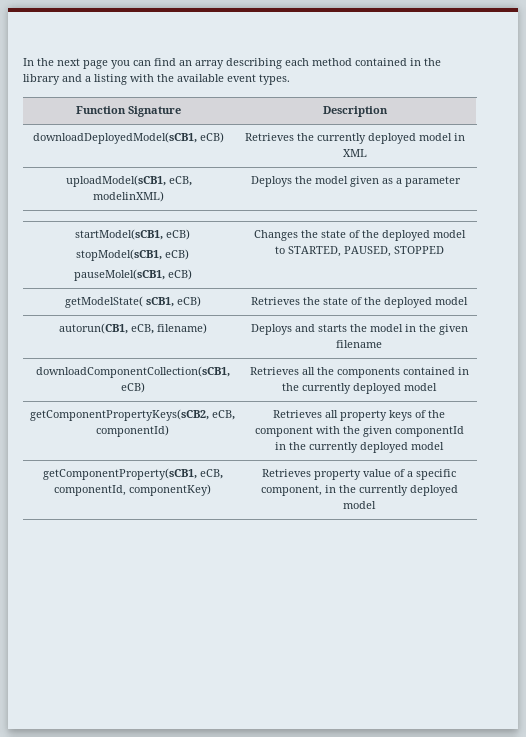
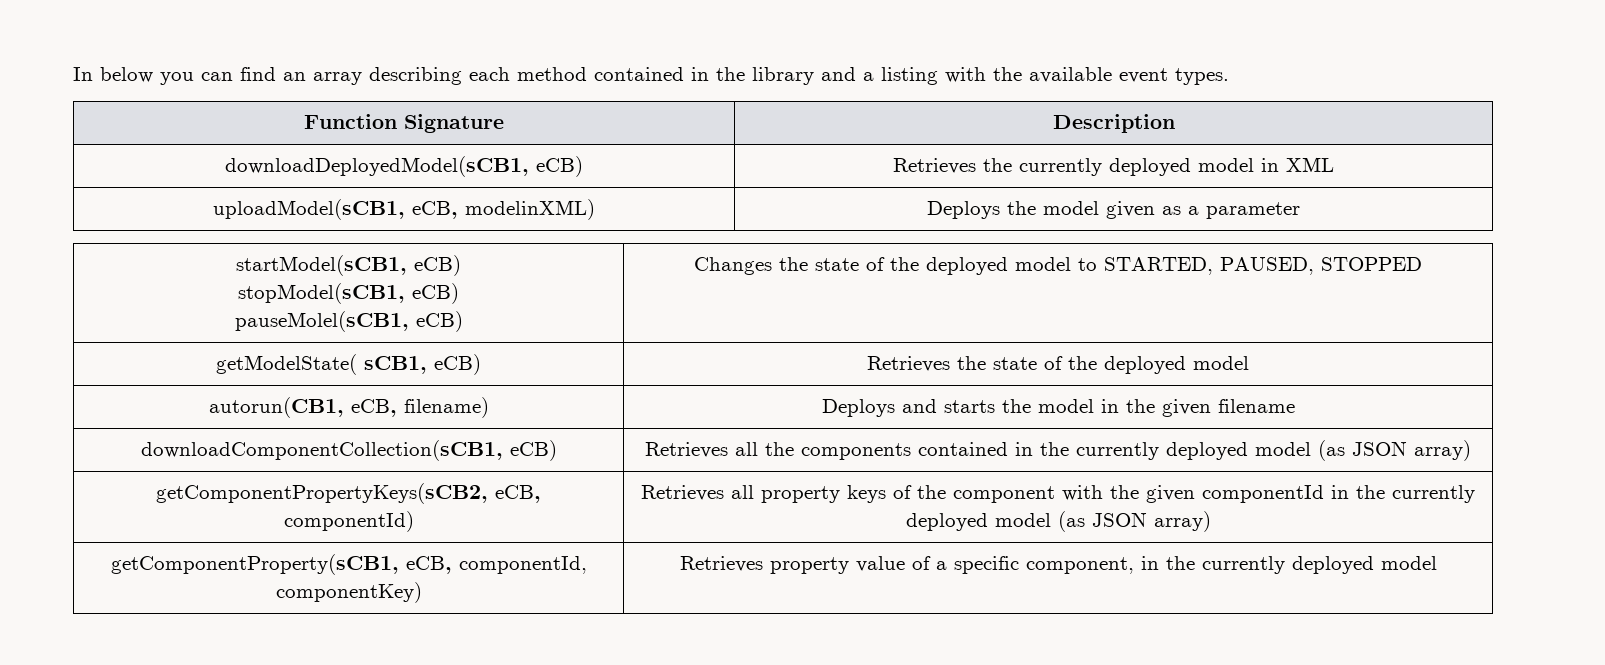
[37,58,108,69] the next page -> [100,67,153,83] below
(437, 387) none -> [1318,440,1471,461] (as JSON array)
(444, 446) none -> [1057,511,1211,532] (as JSON array)

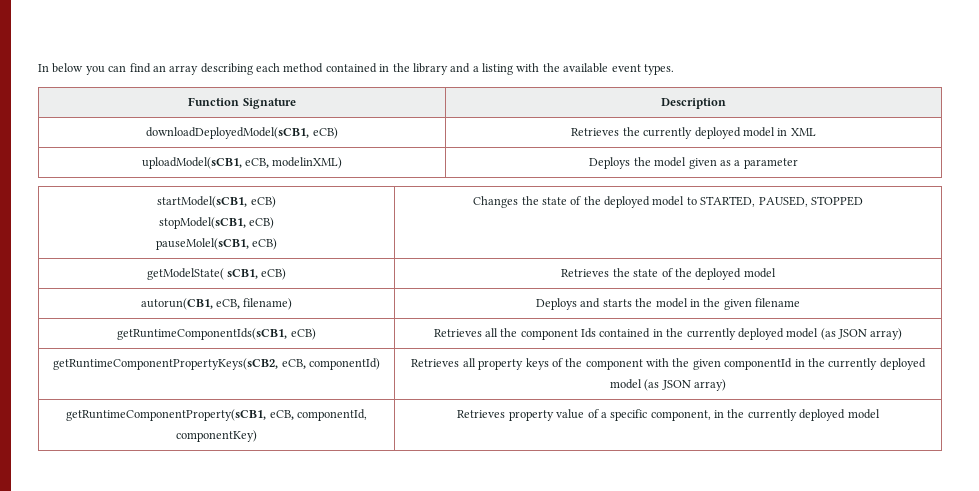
[140,440,503,461] downloadComponentCollection(sCB1, -> [117,328,288,340] getRuntimeComponentIds(sCB1,
[801,443,912,460] components -> [520,328,597,340] component Ids
[156,483,488,504] getComponentPropertyKeys(sCB2, -> [53,358,279,370] getRuntimeComponentPropertyKeys(sCB2,
[110,554,399,575] getComponentProperty(sCB1, -> [66,409,267,421] getRuntimeComponentProperty(sCB1,

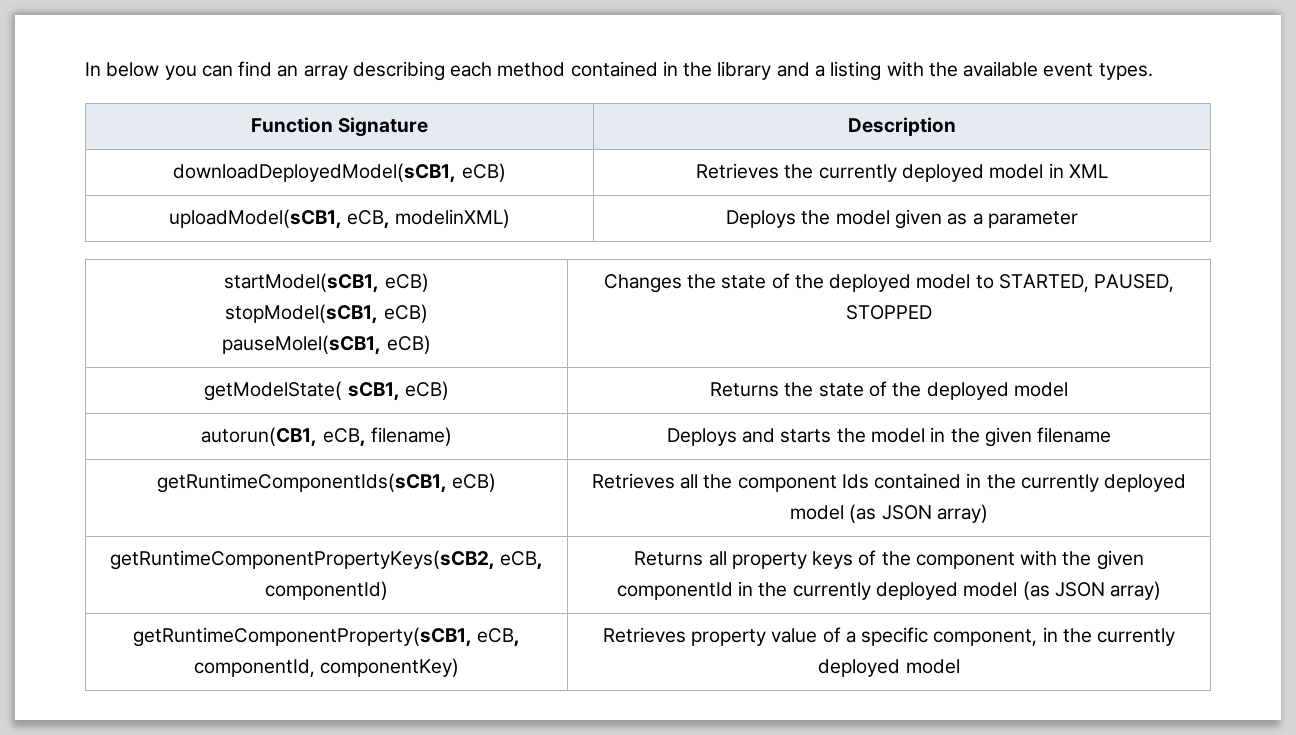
[561,269,610,277] Retrieves -> [710,382,780,397] Returns
[411,359,460,367] Retrieves -> [634,551,704,566] Returns

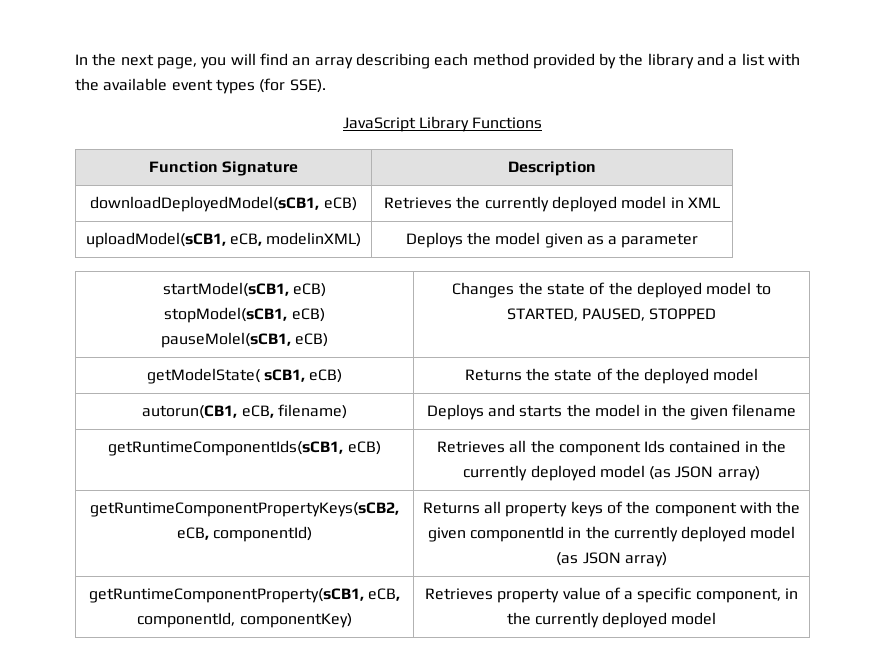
[106,62,233,80] below you can -> [92,53,256,69] the next page, you will
[570,61,678,77] contained in -> [532,53,617,69] provided by
[830,61,882,81] listing -> [741,53,765,66] list
[1098,63,1153,80] types. -> [215,78,326,94] [342,116,543,132] types (for SSE). // JavaScript Library Functions

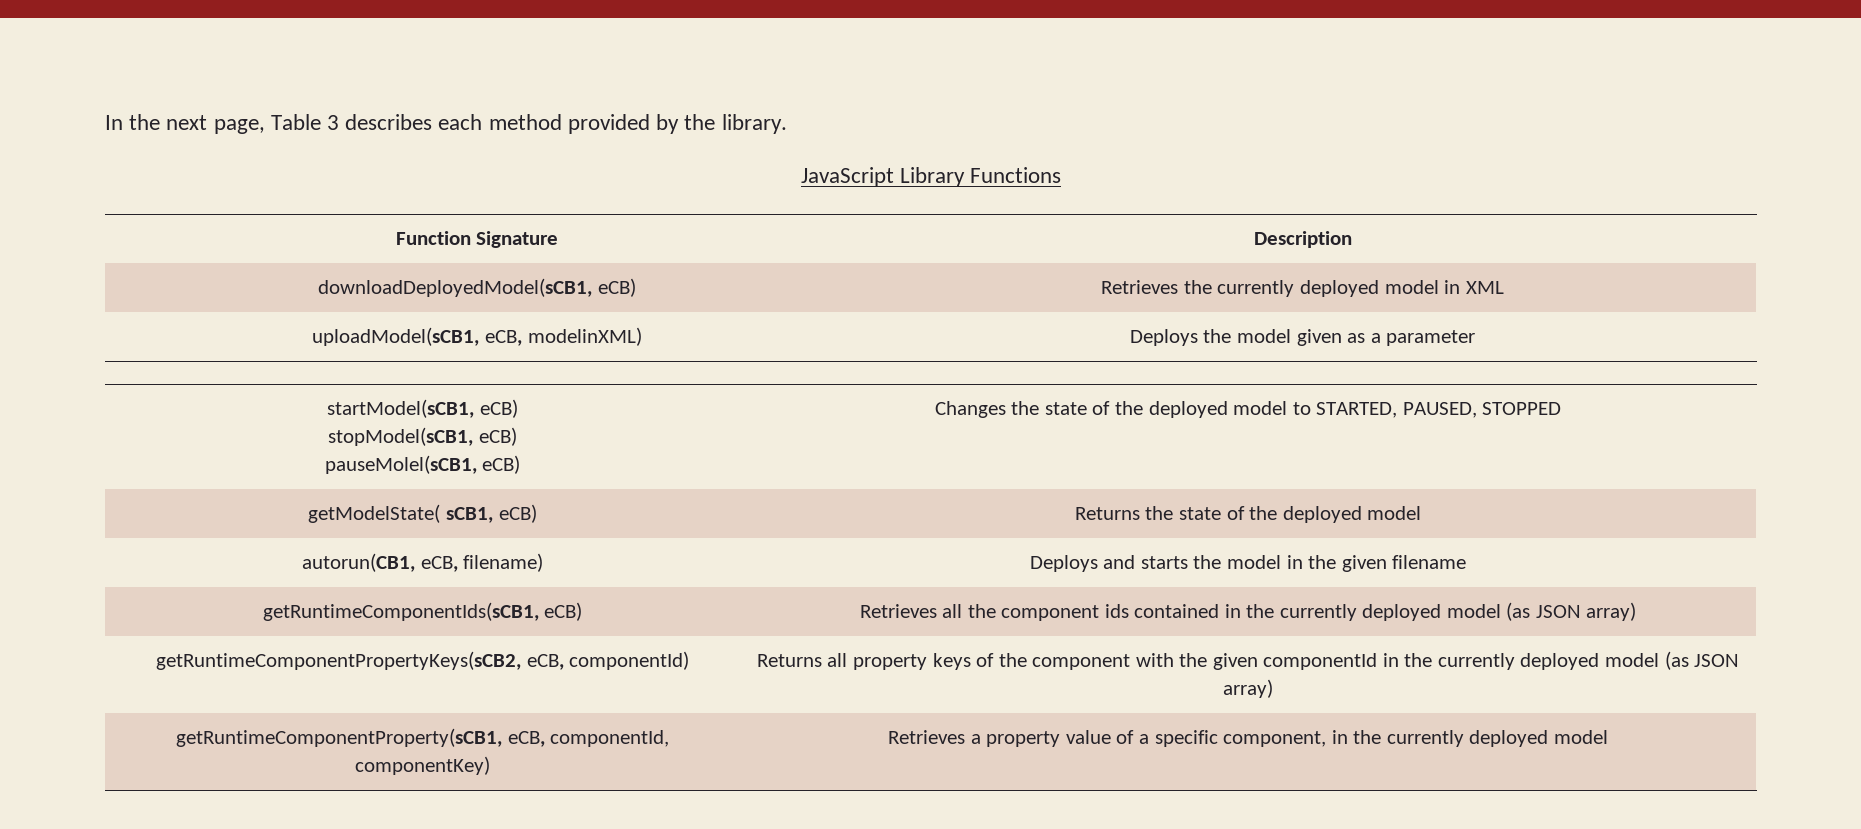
[201,53,430,69] you will find an array describing -> [270,114,433,130] Table 3 describes
[647,53,801,69] [75,78,326,94] library and a list with the available event types (for SSE). -> [721,114,787,134] library.
[644,440,666,453] Ids -> [1104,604,1129,618] ids
(493, 594) none -> [970,734,981,744] a

